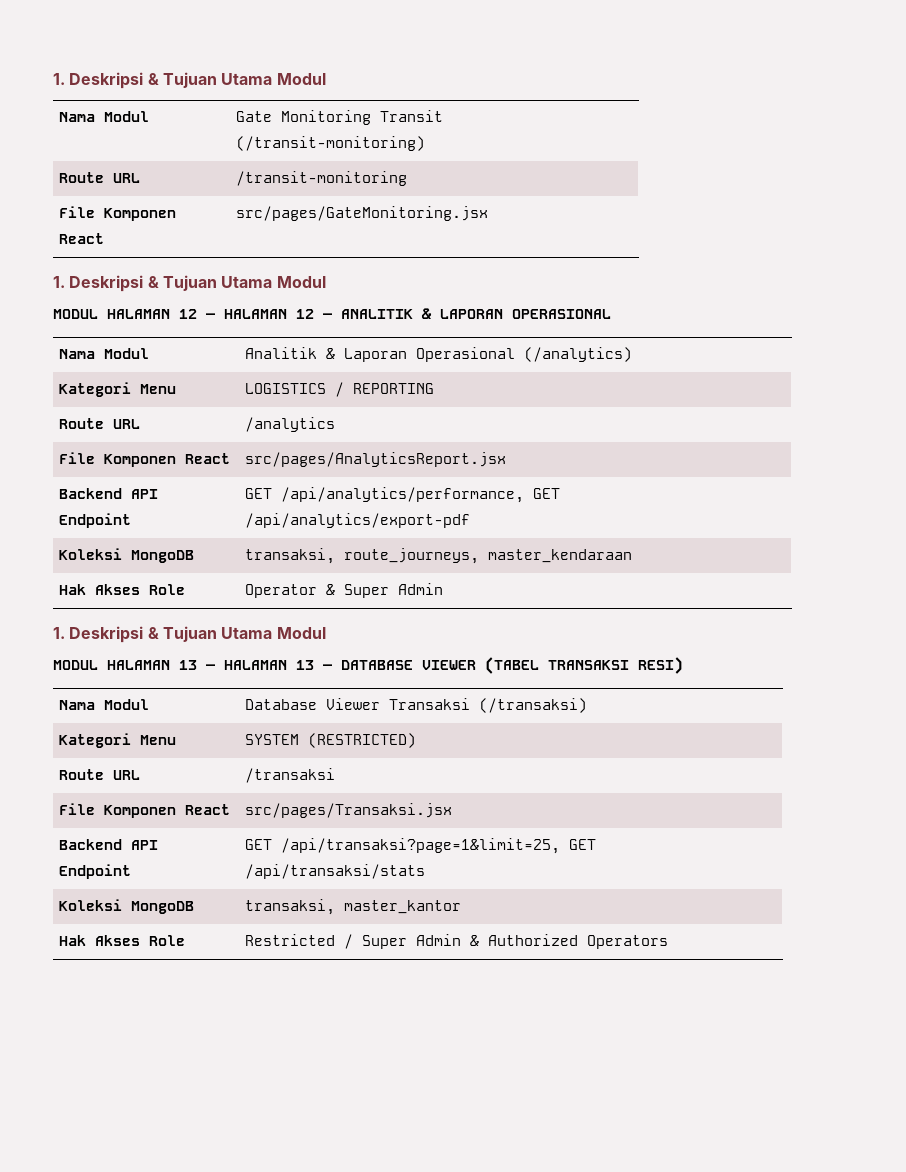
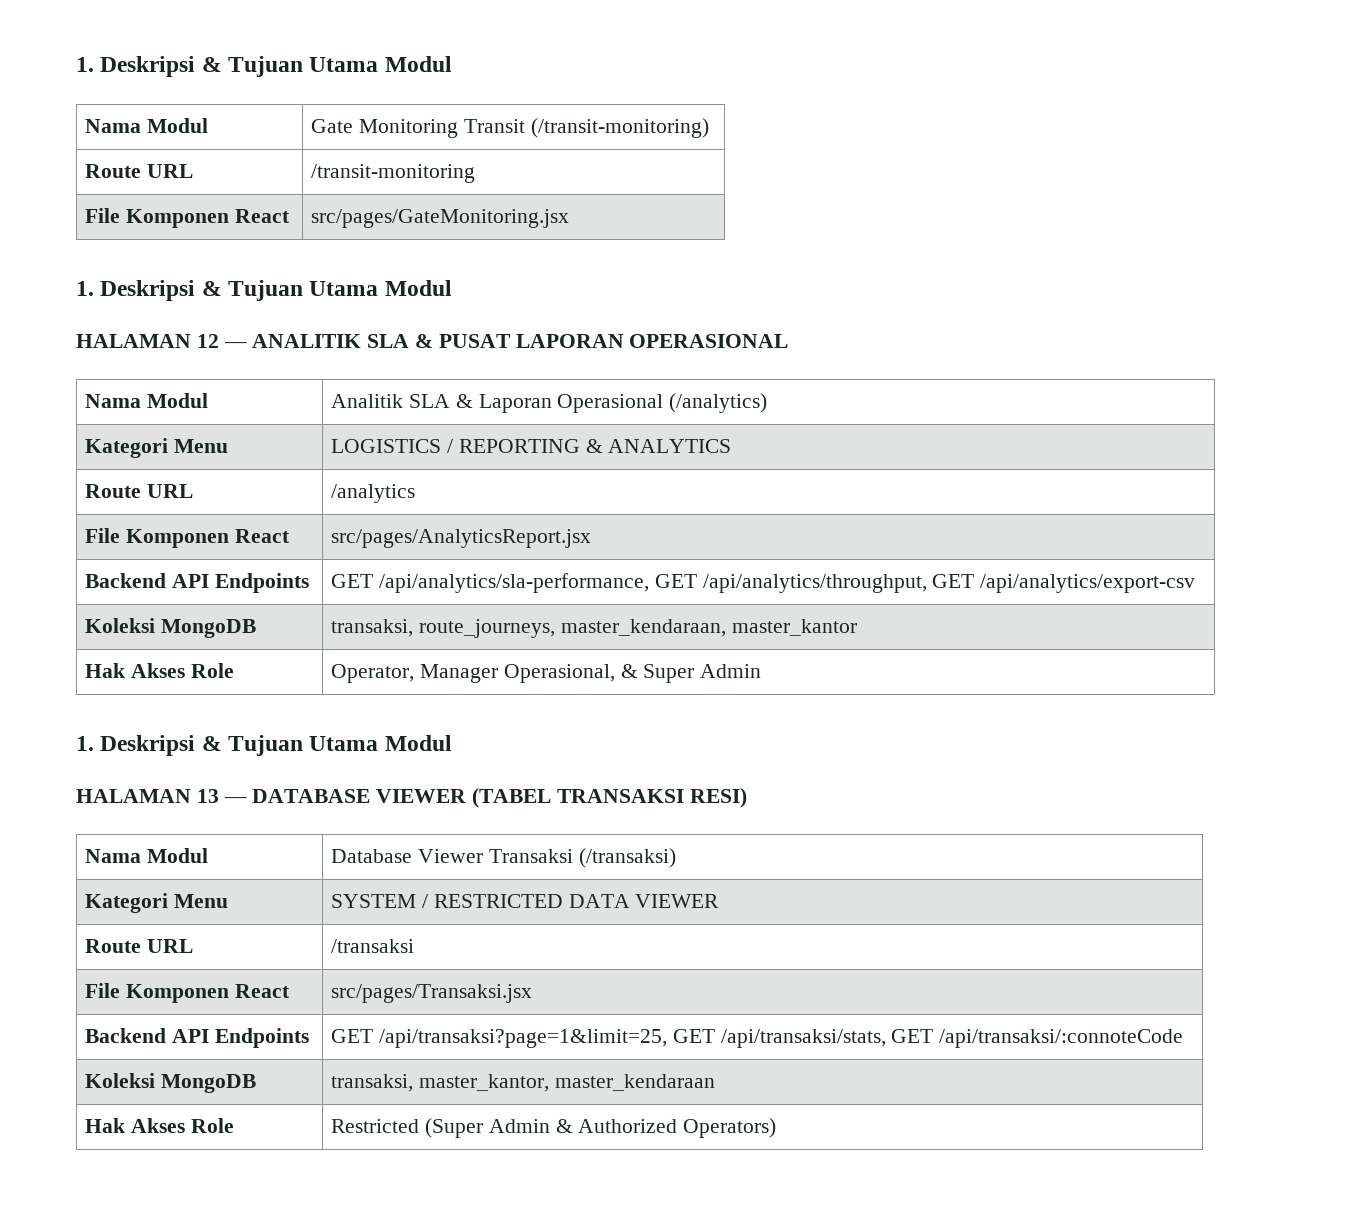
[53,309,215,319] MODUL HALAMAN 12 — -> (452, 288) none
[421,308,432,319] & -> [367,334,511,348] SLA & PUSAT
(318, 353) none -> [408,394,450,408] SLA
(435, 388) none -> [585,439,732,453] & ANALYTICS
[59,513,132,528] [245,487,561,503] [245,513,471,528] Endpoint | GET /api/analytics/performance, GET /api/analytics/export-pdf -> [214,573,309,593] [331,573,1196,593] Endpoints | GET /api/analytics/sla-performance, GET /api/analytics/throughput, GET /api/analytics/export-csv
[488,549,633,563] [59,584,186,595] [245,584,318,598] master_kendaraan // Hak Akses Role | Operator -> [560,619,857,637] [85,663,234,678] [331,664,615,683] master_kendaraan, master_kantor // Hak Akses Role | Operator, Manager Operasional,
[53,660,215,670] MODUL HALAMAN 13 — -> (452, 743) none
[308,733,417,748] (RESTRICTED) -> [421,894,720,908] / RESTRICTED DATA VIEWER
[59,864,132,879] Endpoint -> [214,1028,309,1048] Endpoints
[245,864,426,879] [59,899,195,914] [245,899,462,915] /api/transaksi/stats // Koleksi MongoDB | transaksi, master_kantor -> [720,1029,1184,1048] [85,1073,256,1093] [331,1074,715,1092] /api/transaksi/stats, GET /api/transaksi/:connoteCode // Koleksi MongoDB | transaksi, master_kantor, master_kendaraan
[344,934,408,949] / Super -> [424,1118,483,1138] (Super
[587,935,669,949] Operators -> [683,1118,777,1138] Operators)

